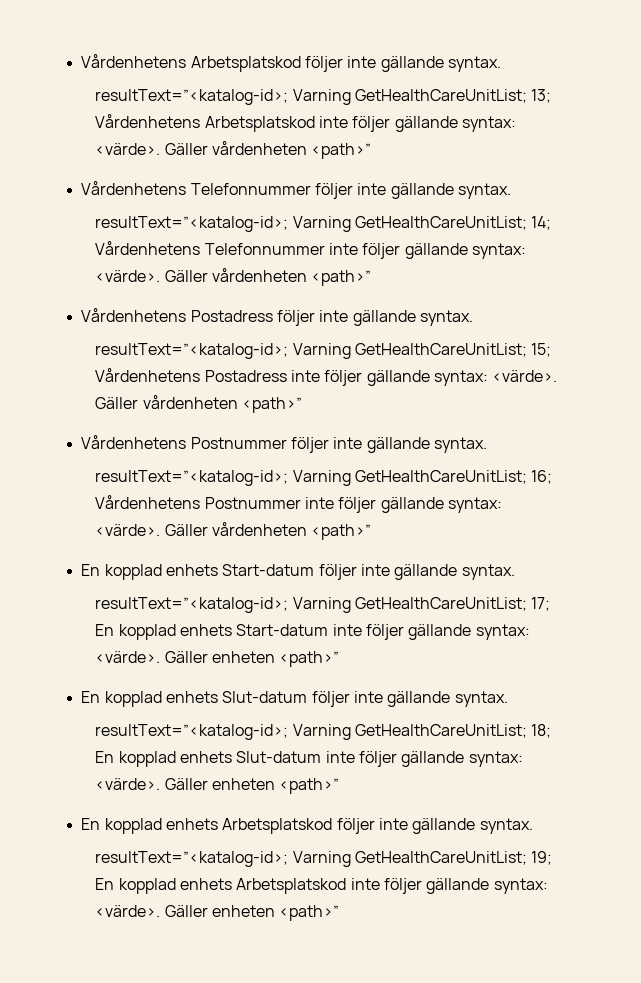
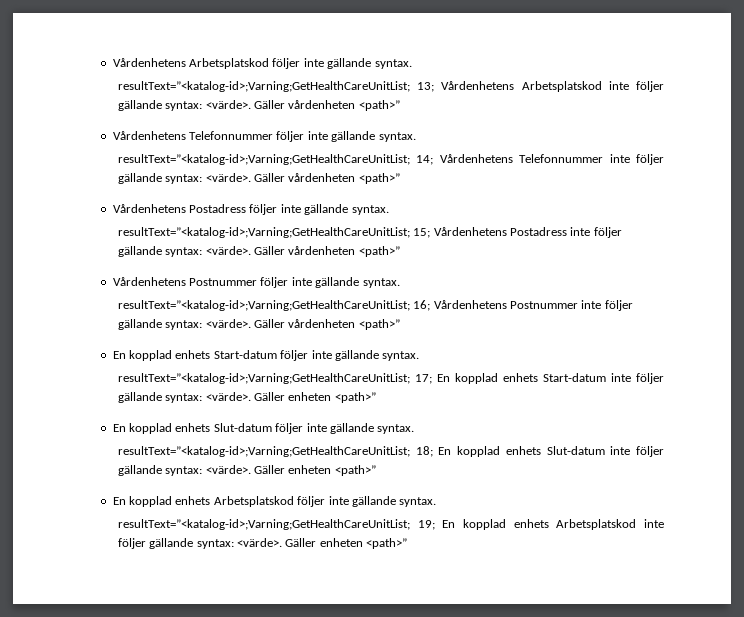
[95,89,527,105] resultText=”<katalog-id>; Varning GetHealthCareUnitList; -> [117,81,410,92] resultText=”<katalog-id>;Varning;GetHealthCareUnitList;
[95,216,527,232] resultText=”<katalog-id>; Varning GetHealthCareUnitList; -> [117,154,410,165] resultText=”<katalog-id>;Varning;GetHealthCareUnitList;
[95,343,527,359] resultText=”<katalog-id>; Varning GetHealthCareUnitList; -> [117,227,410,238] resultText=”<katalog-id>;Varning;GetHealthCareUnitList;
[95,470,527,486] resultText=”<katalog-id>; Varning GetHealthCareUnitList; -> [117,300,410,311] resultText=”<katalog-id>;Varning;GetHealthCareUnitList;
[95,597,527,613] resultText=”<katalog-id>; Varning GetHealthCareUnitList; -> [117,373,410,384] resultText=”<katalog-id>;Varning;GetHealthCareUnitList;
[95,724,527,740] resultText=”<katalog-id>; Varning GetHealthCareUnitList; -> [117,446,410,457] resultText=”<katalog-id>;Varning;GetHealthCareUnitList;
[95,851,527,867] resultText=”<katalog-id>; Varning GetHealthCareUnitList; -> [117,519,410,530] resultText=”<katalog-id>;Varning;GetHealthCareUnitList;

